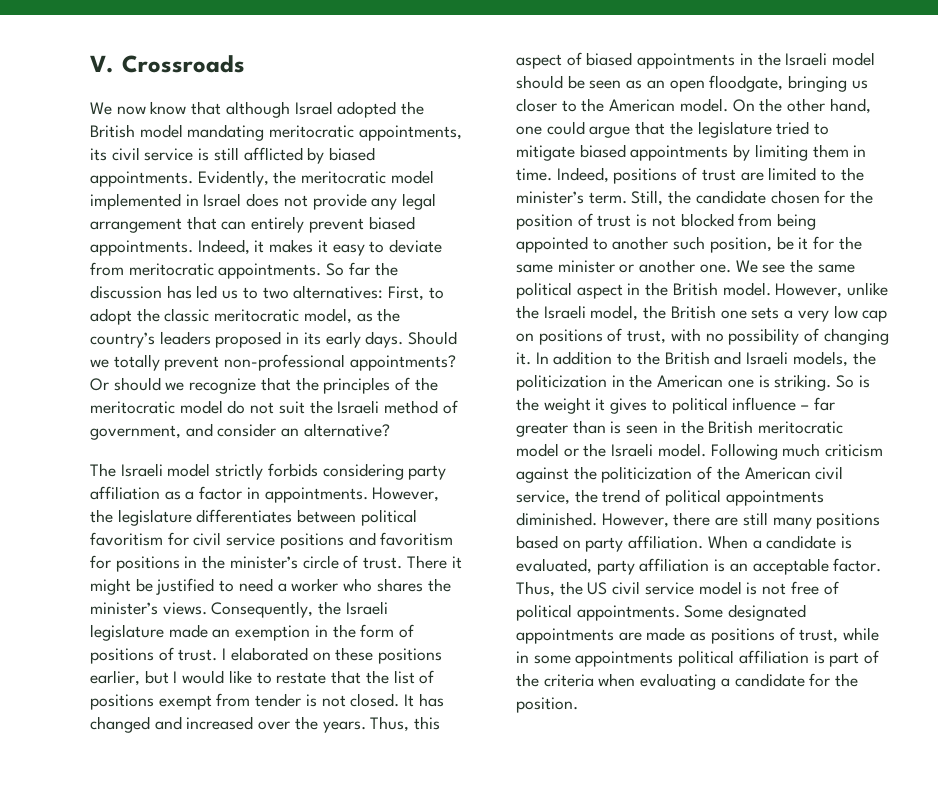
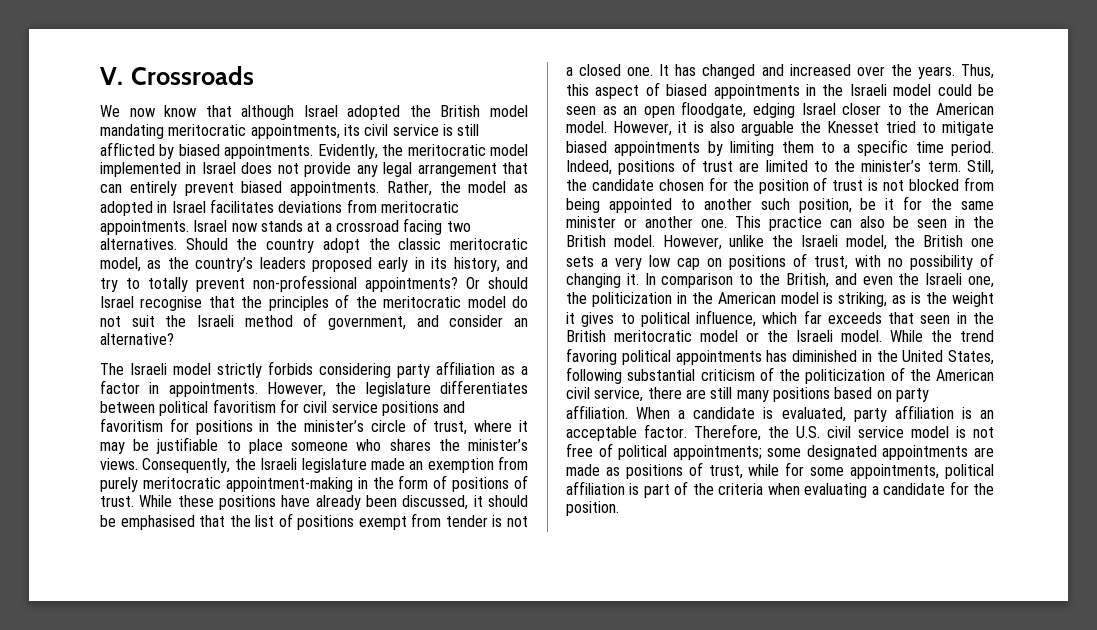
[197,239,443,256] [90,262,398,279] [90,285,444,301] Indeed, it makes it easy to deviate from meritocratic appointments. So far the discussion has led us to two alternatives: First, to -> [386,181,528,196] [100,199,459,216] [100,218,471,235] [100,238,315,253] Rather, the model as adopted in Israel facilitates deviations from meritocratic appointments. Israel now stands at a crossroad facing two alternatives. Should the country
(282, 339) none -> [378,257,409,272] early
[325,331,458,348] [90,359,109,368] early days. Should we -> [453,257,528,272] [100,278,140,292] history, and try to
[165,378,257,394] we recognize -> [100,296,203,311] Israel recognise
[363,555,462,569] [90,578,339,595] trust. There it might be justified to need a worker -> [433,420,528,435] [100,437,349,454] trust, where it may be justifiable to place someone
(311, 633) none -> [498,456,528,470] [100,477,353,492] from purely meritocratic appointment-making
[222,647,443,664] [90,670,327,686] I elaborated on these positions earlier, but I would like to restate -> [139,495,528,510] [100,515,195,530] While these positions have already been discussed, it should be emphasised
[350,693,400,707] closed. -> [566,64,654,76] a closed one.
[516,75,563,89] should -> [937,84,972,96] could
[788,75,868,92] bringing us -> [753,103,836,118] edging Israel
[732,98,871,114] [516,121,772,138] On the other hand, one could argue that the legislature -> [613,121,880,136] However, it is also arguable the Knesset
[853,145,867,157] [516,168,552,181] in time. -> [821,139,995,156] to a specific time period.
[735,259,855,273] [516,282,623,299] We see the same political aspect -> [735,216,947,231] This practice can also be seen
[553,351,848,367] addition to the British and Israeli models, -> [661,273,994,288] comparison to the British, and even the Israeli one,
[727,374,855,391] one is striking. So -> [780,292,907,307] model is striking, as
[732,397,835,411] [516,420,622,437] influence – far greater than is -> [696,310,915,327] influence, which far exceeds that
[710,443,884,460] [516,467,569,483] Following much criticism against -> [890,330,994,342] [566,348,994,365] [566,367,774,384] While the trend favoring political appointments has diminished in the United States, following substantial criticism of
[574,489,824,506] [516,512,669,528] the trend of political appointments diminished. However, -> (644, 394) none
[516,581,608,597] Thus, the US -> [694,424,820,441] Therefore, the U.S.
[576,605,724,621] appointments. Some -> [672,445,802,460] appointments; some
[516,651,674,667] in some appointments -> [785,462,940,479] for some appointments,

